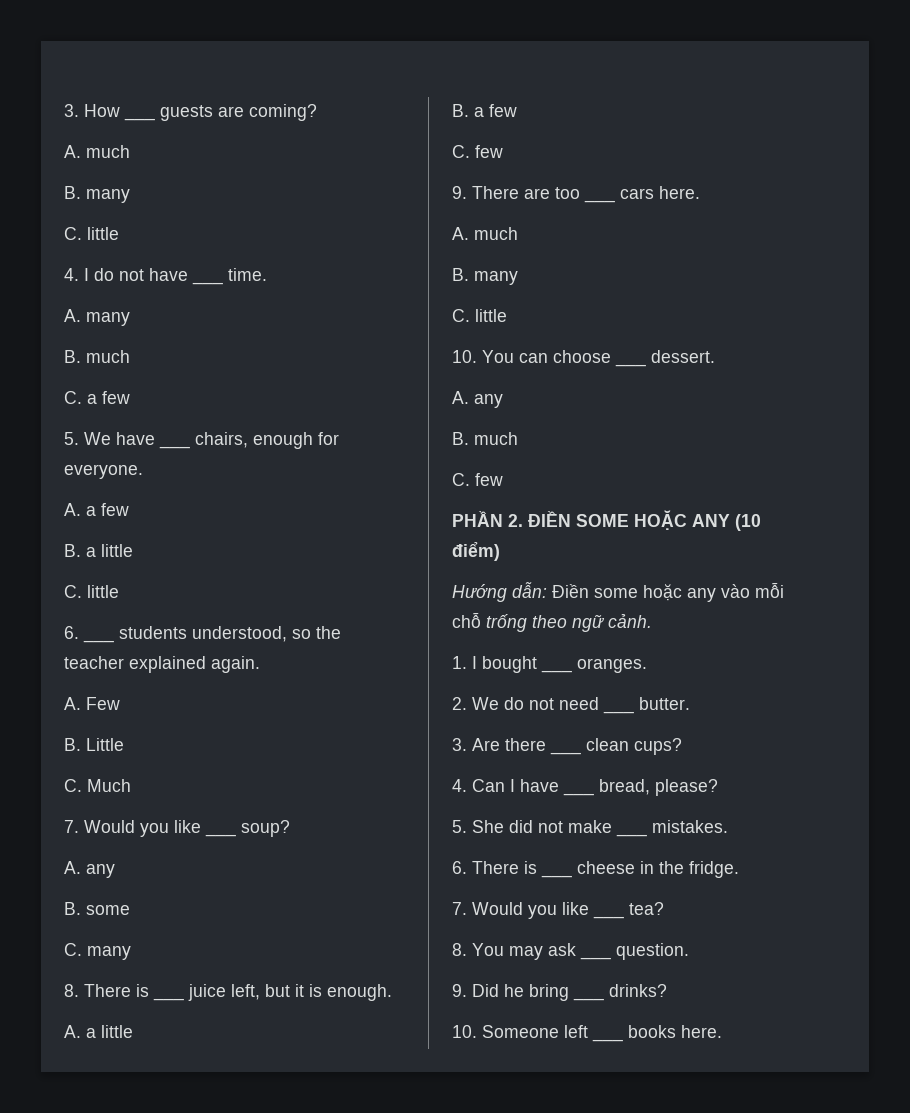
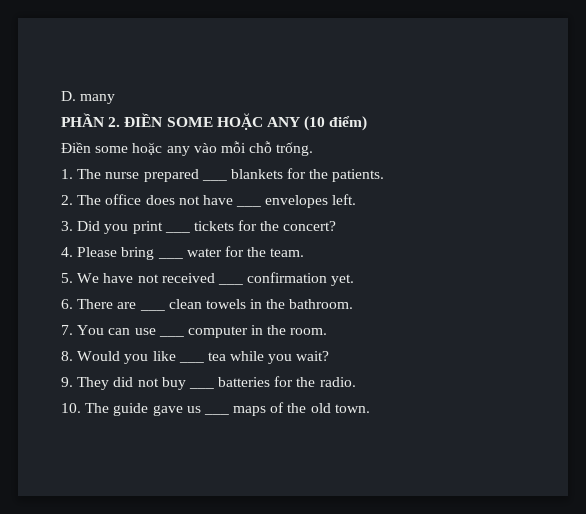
[64,104,120,117] [124,104,317,121] [64,145,130,158] [64,186,130,203] [64,227,119,240] [64,268,188,281] [192,281,223,285] [228,268,267,281] [64,309,130,326] [64,350,130,363] [64,391,130,404] [64,432,155,445] [159,432,339,449] [64,464,143,479] [64,503,129,516] [64,544,133,557] [64,585,119,598] [64,626,79,639] [83,639,114,643] [119,626,341,642] [64,656,260,673] [64,697,120,710] [64,738,124,751] [64,779,131,792] [64,820,201,837] [205,820,290,837] [64,861,115,878] [64,902,130,915] [64,943,131,960] [64,984,149,997] [153,984,392,1001] [64,1025,133,1038] [452,104,517,117] [452,145,503,158] [452,186,580,199] [584,199,615,203] [620,186,700,199] [452,227,518,240] [452,268,518,285] [452,309,507,322] [452,350,611,363] [615,363,646,367] [651,350,715,363] [452,391,503,408] [452,432,518,445] [452,473,503,486] 3. How ___ guests are coming? // A. much // B. many // C. little // 4. I do not have ___ time. // A. many // B. much // C. a few // 5. We have ___ chairs, enough for everyone. // A. a few // B. a little // C. little // 6. ___ students understood, so the teacher explained again. // A. Few // B. Little // C. Much // 7. Would you like ___ soup? // A. any // B. some // C. many // 8. There is ___ juice left, but it is enough. // A. a little // B. a few // C. few // 9. There are too ___ cars here. // A. much // B. many // C. little // 10. You can choose ___ dessert. // A. any // B. much // C. few -> [61,91,116,104] D. many
[452,582,547,602] Hướng dẫn: -> (368, 123) none
[486,614,652,632] [452,656,647,673] [452,697,599,710] [603,710,634,714] [639,697,690,710] [452,738,546,751] [550,751,581,755] [586,738,682,755] [452,779,559,792] [563,779,718,796] [452,820,612,833] [616,833,647,837] [652,820,728,833] [452,861,537,874] [541,874,572,878] [577,861,739,878] [452,902,589,919] [593,915,624,919] [629,902,664,915] [452,943,576,960] [580,943,689,960] [452,984,604,1001] [609,984,667,997] [452,1025,588,1038] [592,1038,623,1042] [628,1025,722,1038] trống theo ngữ cảnh. // 1. I bought ___ oranges. // 2. We do not need ___ butter. // 3. Are there ___ clean cups? // 4. Can I have ___ bread, please? // 5. She did not make ___ mistakes. // 6. There is ___ cheese in the fridge. // 7. Would you like ___ tea? // 8. You may ask ___ question. // 9. Did he bring ___ drinks? // 10. Someone left ___ books here. -> [276,142,314,156] [61,169,227,182] [230,168,385,182] [61,194,233,205] [236,194,357,208] [61,221,190,234] [193,220,337,231] [61,247,183,260] [186,246,305,257] [61,273,215,283] [217,283,243,285] [247,272,355,286] [61,299,137,309] [139,309,165,311] [168,299,354,309] [61,325,156,335] [158,325,328,338] [61,351,176,364] [178,361,204,363] [207,351,330,364] [61,377,214,390] [218,376,356,387] [61,403,201,416] [203,402,370,416] trống. // 1. The nurse prepared ___ blankets for the patients. // 2. The office does not have ___ envelopes left. // 3. Did you print ___ tickets for the concert? // 4. Please bring ___ water for the team. // 5. We have not received ___ confirmation yet. // 6. There are ___ clean towels in the bathroom. // 7. You can use ___ computer in the room. // 8. Would you like ___ tea while you wait? // 9. They did not buy ___ batteries for the radio. // 10. The guide gave us ___ maps of the old town.

